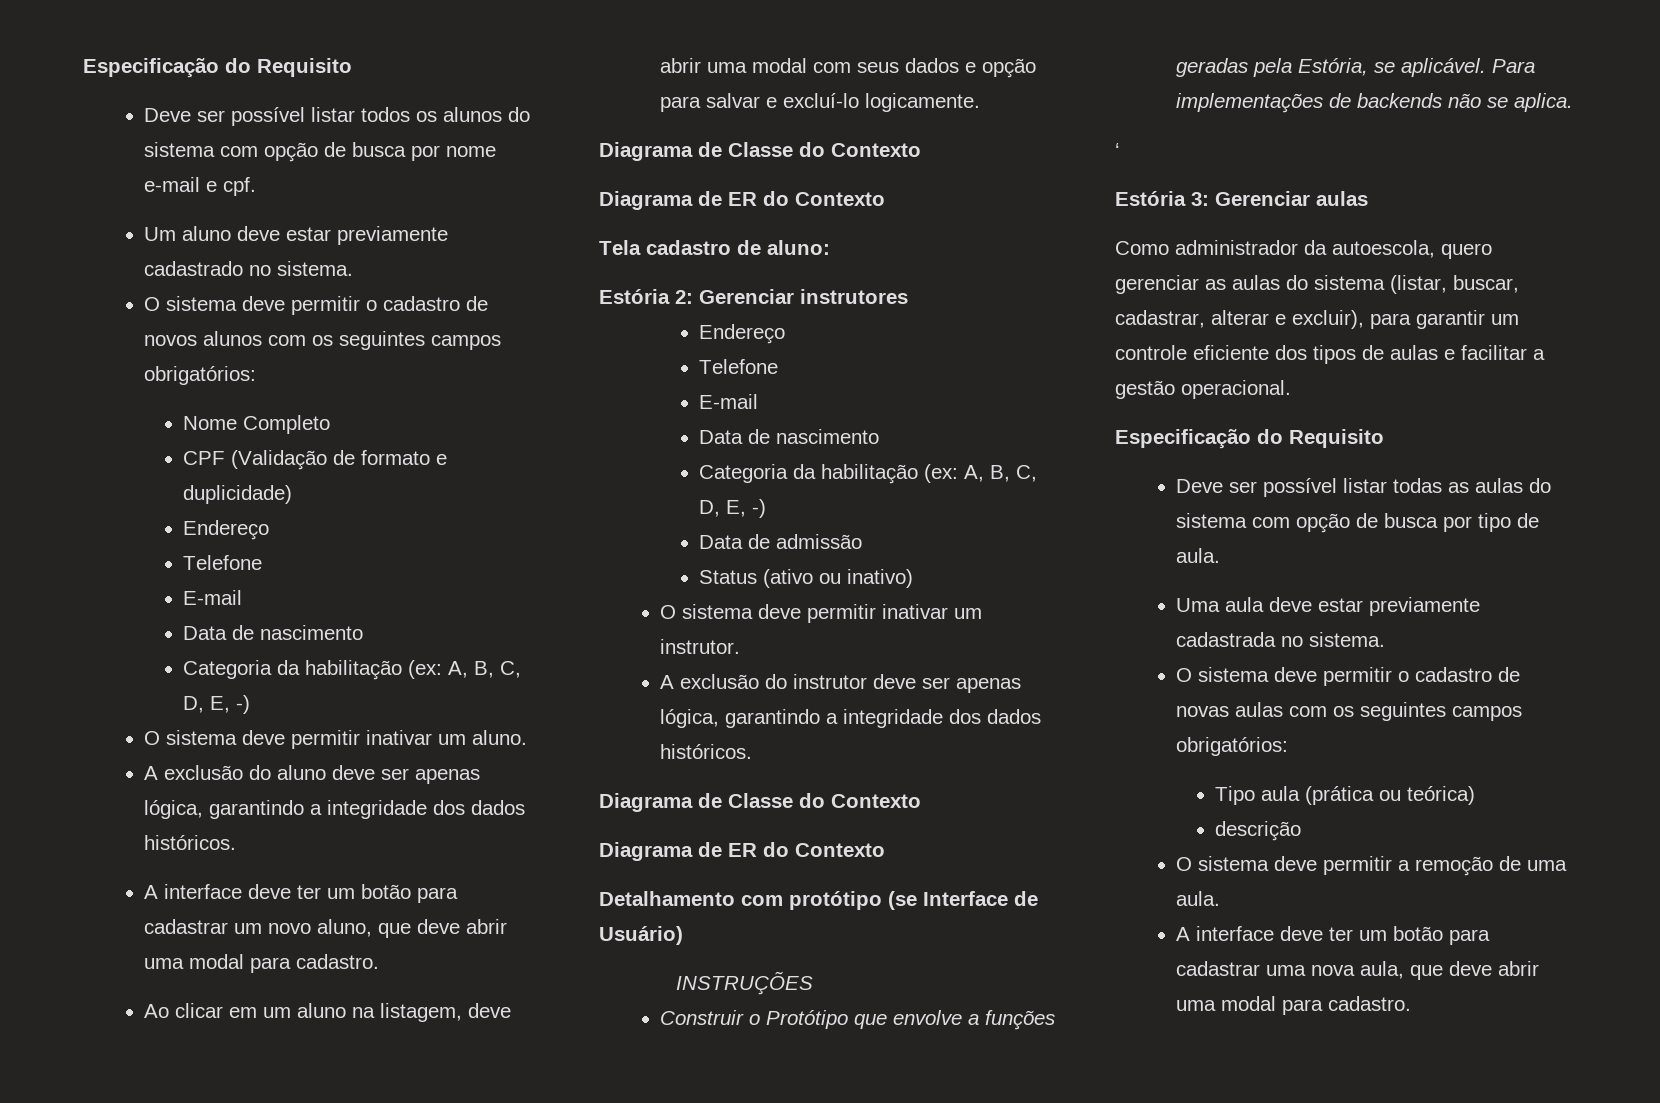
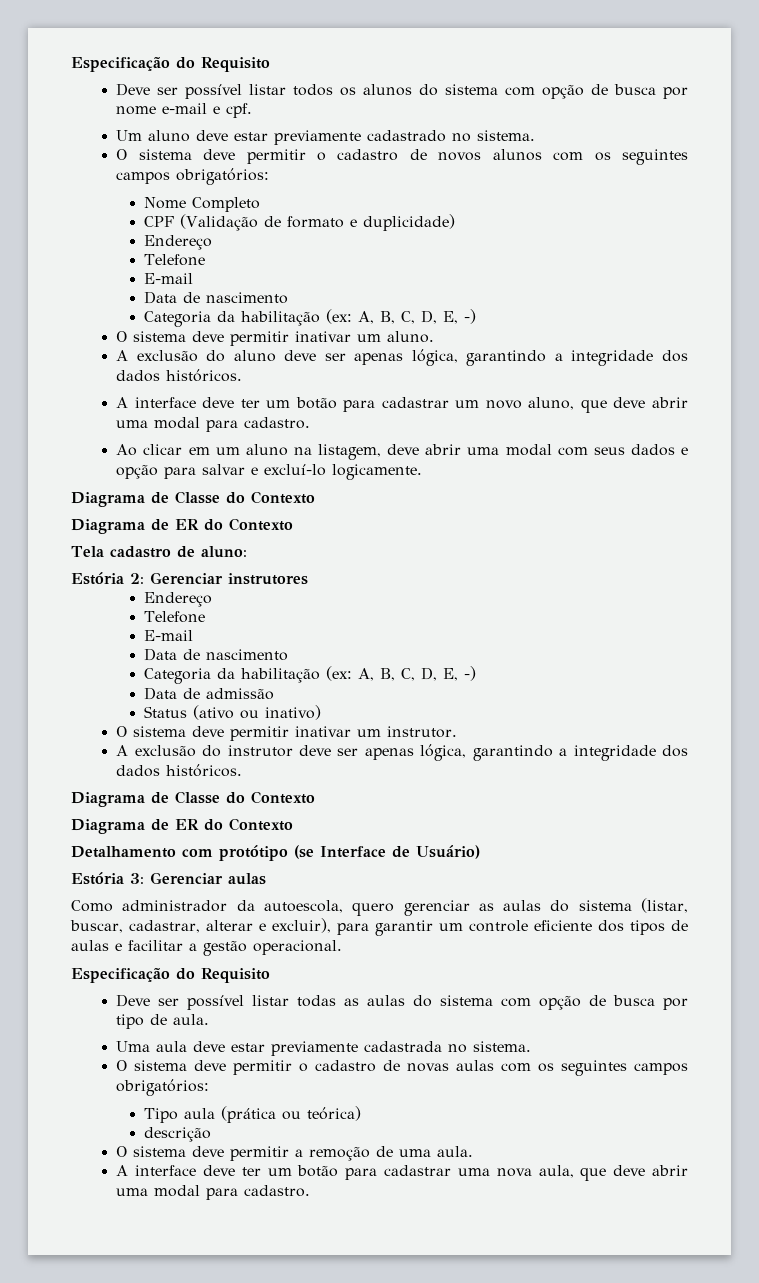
[676,971,814,995] [660,1010,1056,1030] [1176,58,1536,77] [1176,93,1574,113] [1115,143,1120,157] // INSTRUÇÕES // Construir o Protótipo que envolve a funções geradas pela Estória, se aplicável. Para implementações de backends não se aplica. // ‘ -> (480, 852) none

